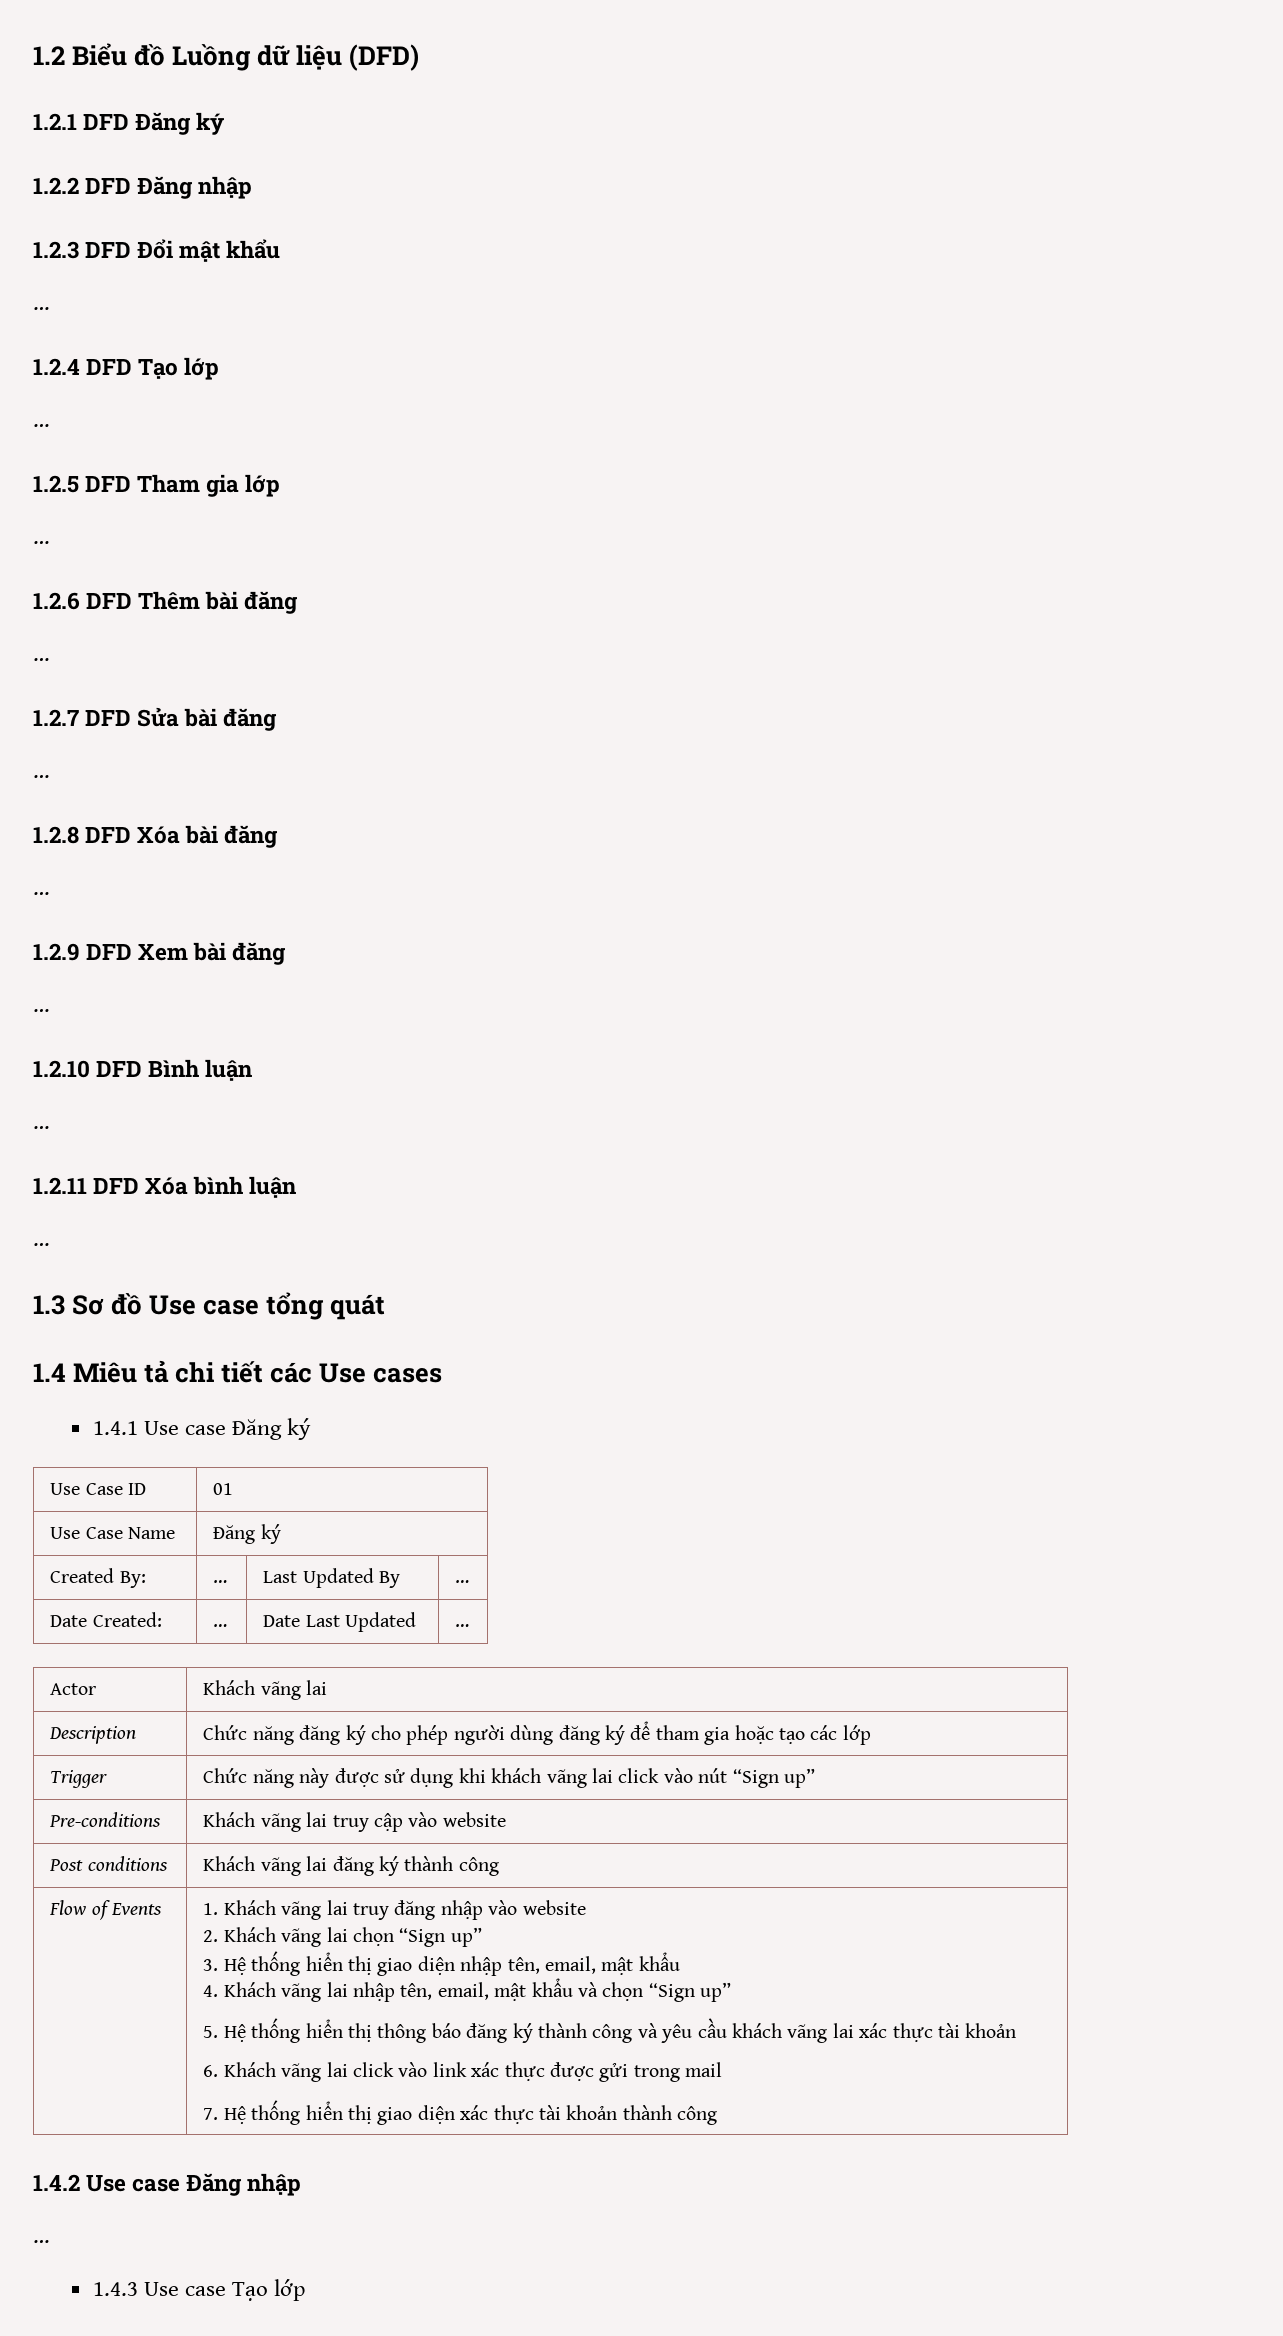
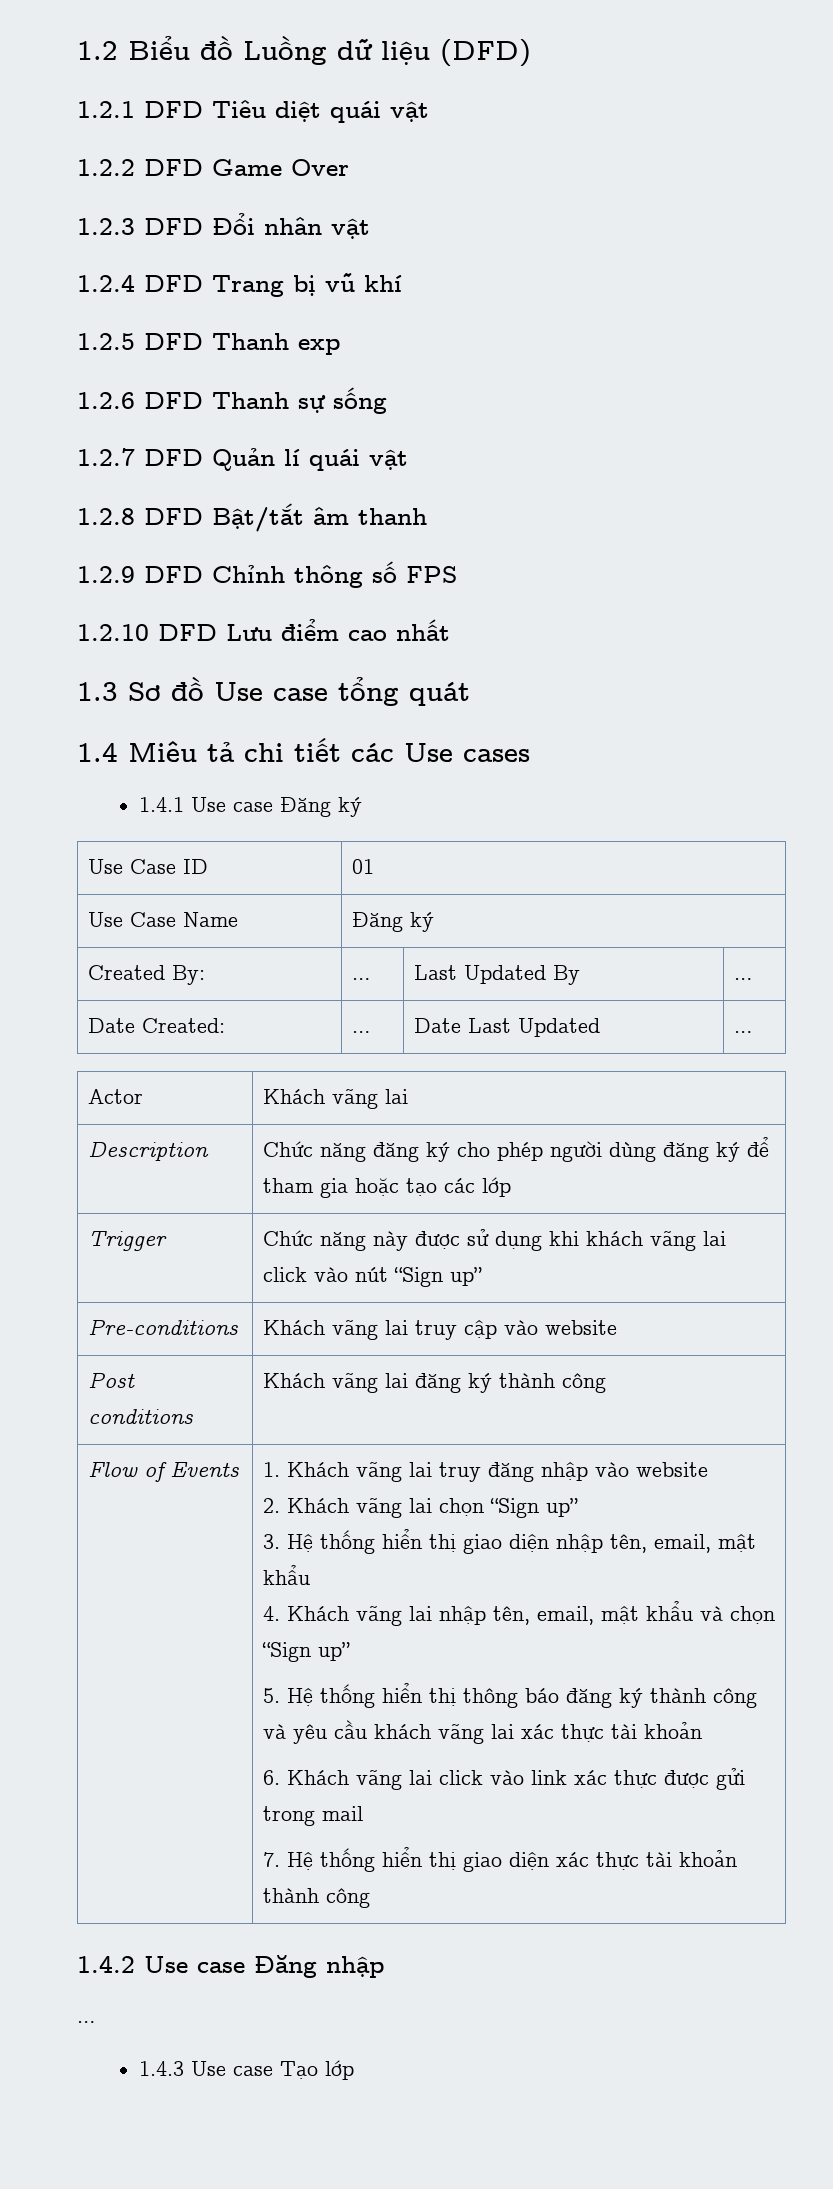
[135,112,225,135] Đăng ký -> [212,100,429,123] Tiêu diệt quái vật
[137,176,253,199] Đăng nhập -> [212,159,349,176] Game Over
[179,239,281,262] [33,307,50,310] mật khẩu // … -> [264,217,370,239] nhân vật
[138,357,220,380] [33,424,50,427] [33,474,281,497] [33,541,50,544] [33,591,299,614] [33,658,50,661] [33,707,278,731] [33,775,50,778] [33,825,279,848] [33,892,50,895] [33,942,287,965] [33,1009,50,1012] [33,1059,253,1081] [33,1126,50,1129] [33,1176,297,1198] [33,1243,50,1246] Tạo lớp // … // 1.2.5 DFD Tham gia lớp // … // 1.2.6 DFD Thêm bài đăng // … // 1.2.7 DFD Sửa bài đăng // … // 1.2.8 DFD Xóa bài đăng // … // 1.2.9 DFD Xem bài đăng // … // 1.2.10 DFD Bình luận // … // 1.2.11 DFD Xóa bình luận // … -> [212,272,402,297] [77,333,340,355] [77,387,387,414] [77,448,408,471] [77,503,427,532] [77,561,457,588] [77,619,450,641] Trang bị vũ khí // 1.2.5 DFD Thanh exp // 1.2.6 DFD Thanh sự sống // 1.2.7 DFD Quản lí quái vật // 1.2.8 DFD Bật/tắt âm thanh // 1.2.9 DFD Chỉnh thông số FPS // 1.2.10 DFD Lưu điểm cao nhất

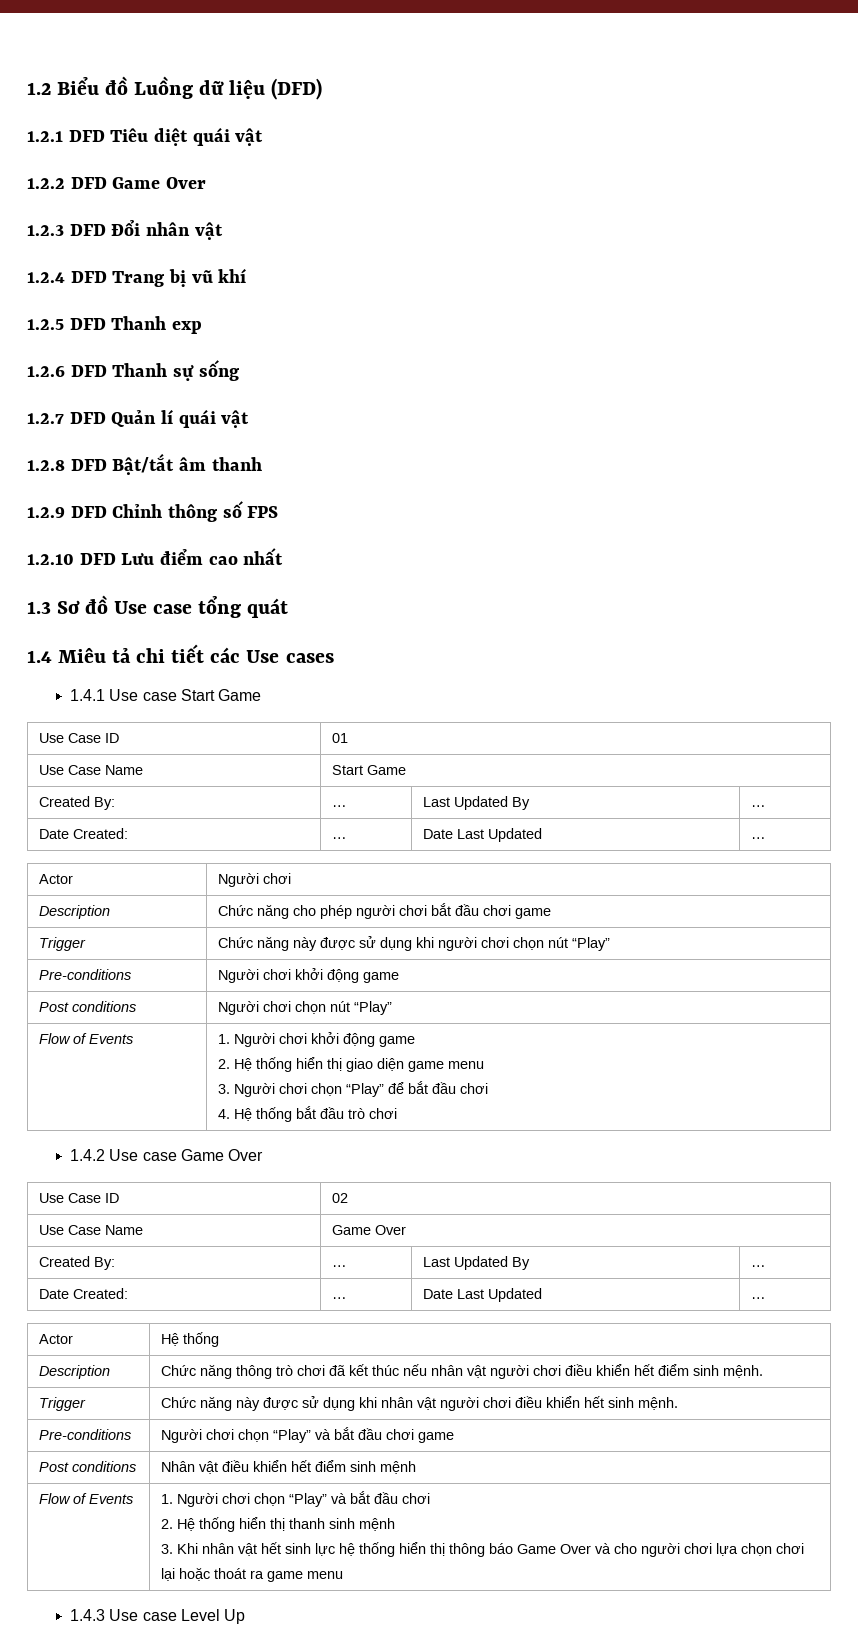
[280,797,363,817] Đăng ký -> [181,689,262,701] Start Game
[351,912,434,932] Đăng ký -> [332,765,407,775] Start Game
[262,1088,408,1109] [87,1141,209,1161] [262,1141,450,1162] Khách vãng lai // Description | Chức năng đăng ký -> [218,873,292,887] [39,905,111,919] [218,904,290,919] Người chơi // Description | Chức năng
[608,1137,769,1162] [262,1177,511,1198] [87,1231,167,1251] [262,1229,726,1251] [262,1267,482,1287] [87,1319,238,1335] [262,1319,617,1340] [87,1372,135,1388] [87,1409,193,1424] [262,1372,606,1393] [87,1462,239,1482] [262,1461,708,1482] [262,1497,578,1518] [262,1529,756,1554] [262,1565,310,1585] [262,1601,775,1626] [261,1642,350,1662] [262,1683,757,1708] [262,1720,702,1744] [262,1768,745,1790] [262,1806,363,1826] [262,1847,737,1872] [262,1888,370,1908] [77,1955,384,1978] [77,2021,95,2023] dùng đăng ký để tham gia hoặc tạo các lớp // Trigger | Chức năng này được sử dụng khi khách vãng lai click vào nút “Sign up” // Pre-conditions | Khách vãng lai truy cập vào website // Post conditions | Khách vãng lai đăng ký thành công // Flow of Events | 1. Khách vãng lai truy đăng nhập vào website // 2. Khách vãng lai chọn “Sign up” // 3. Hệ thống hiển thị giao diện nhập tên, email, mật khẩu // 4. Khách vãng lai nhập tên, email, mật khẩu và chọn “Sign up” // 5. Hệ thống hiển thị thông báo đăng ký thành công và yêu cầu khách vãng lai xác thực tài khoản // 6. Khách vãng lai click vào link xác thực được gửi trong mail // 7. Hệ thống hiển thị giao diện xác thực tài khoản thành công // 1.4.2 Use case Đăng nhập // … -> [399,903,552,919] [39,937,87,951] [218,936,611,951] [39,969,132,980] [218,968,400,983] [39,1001,137,1012] [218,1001,393,1015] [39,1033,134,1044] [218,1032,416,1047] [218,1057,485,1072] [218,1081,489,1097] [218,1106,398,1122] [70,1149,264,1161] [39,1193,120,1203] [332,1193,349,1203] [39,1225,144,1235] [332,1225,407,1235] [39,1256,116,1270] [332,1265,348,1267] [423,1256,531,1270] [751,1265,767,1267] [39,1288,129,1299] [332,1297,348,1299] [423,1288,543,1302] [751,1297,767,1299] [39,1334,74,1344] [161,1332,220,1347] [39,1365,111,1379] [161,1364,764,1379] [39,1397,87,1411] [161,1396,679,1411] [39,1429,132,1440] [161,1427,455,1443] [39,1461,137,1472] [161,1460,417,1474] [39,1493,134,1504] [161,1491,431,1507] [161,1517,396,1532] [161,1542,805,1557] [161,1567,344,1582] chơi bắt đầu chơi game // Trigger | Chức năng này được sử dụng khi người chơi chọn nút “Play” // Pre-conditions | Người chơi khởi động game // Post conditions | Người chơi chọn nút “Play” // Flow of Events | 1. Người chơi khởi động game // 2. Hệ thống hiển thị giao diện game menu // 3. Người chơi chọn “Play” để bắt đầu chơi // 4. Hệ thống bắt đầu trò chơi // 1.4.2 Use case Game Over // Use Case ID | 02 // Use Case Name | Game Over // Created By: | … | Last Updated By | … // Date Created: | … | Date Last Updated | … // Actor | Hệ thống // Description | Chức năng thông trò chơi đã kết thúc nếu nhân vật người chơi điều khiển hết điểm sinh mệnh. // Trigger | Chức năng này được sử dụng khi nhân vật người chơi điều khiển hết sinh mệnh. // Pre-conditions | Người chơi chọn “Play” và bắt đầu chơi game // Post conditions | Nhân vật điều khiển hết điểm sinh mệnh // Flow of Events | 1. Người chơi chọn “Play” và bắt đầu chơi // 2. Hệ thống hiển thị thanh sinh mệnh // 3. Khi nhân vật hết sinh lực hệ thống hiển thị thông báo Game Over và cho người chơi lựa chọn chơi lại hoặc thoát ra game menu
[280,2060,355,2080] Tạo lớp -> [181,1609,246,1624] Level Up

